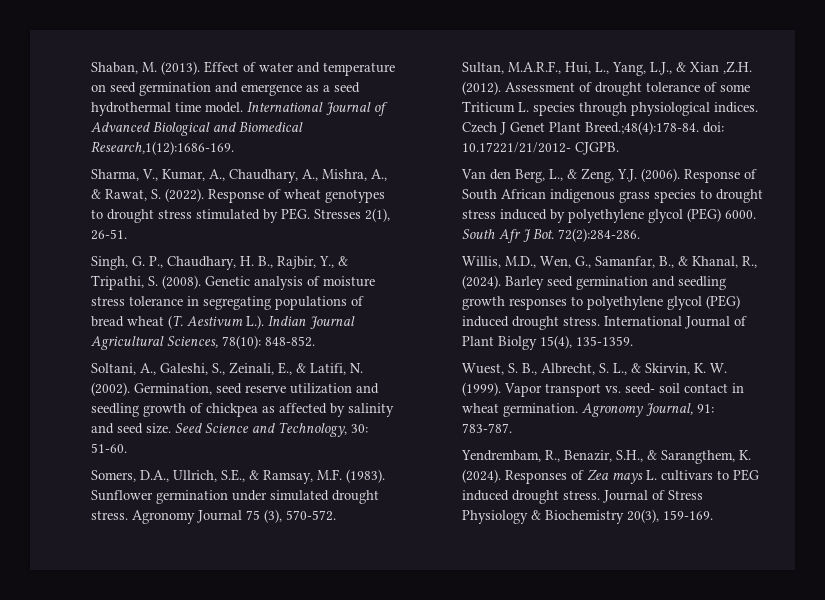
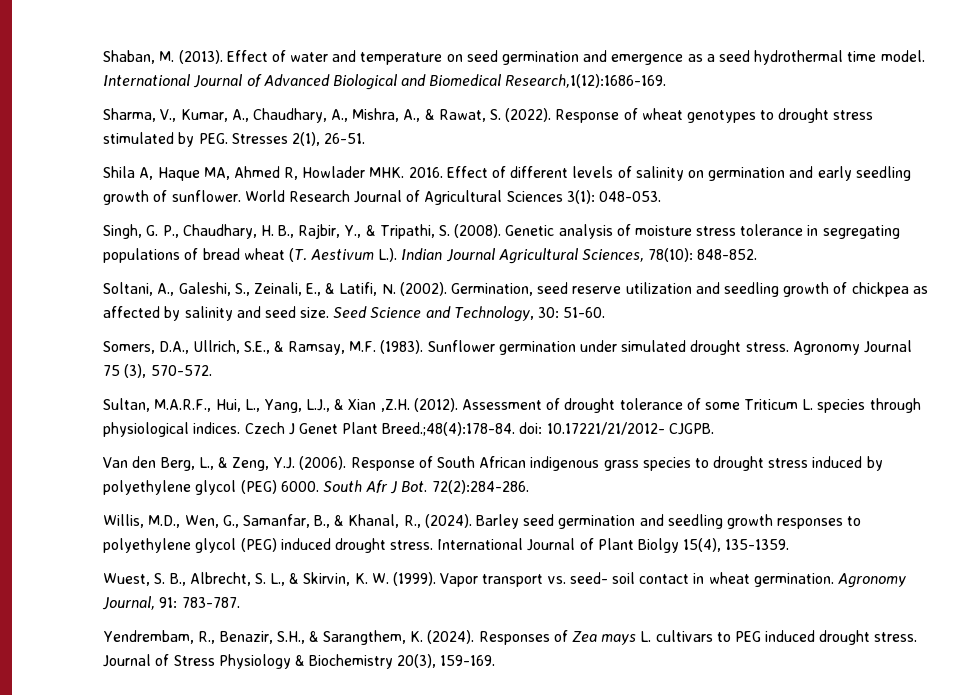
(128, 234) none -> [103,166,911,181] [103,190,662,205] // Shila A, Haque MA, Ahmed R, Howlader MHK. 2016. Effect of different levels of salinity on germination and early seedling growth of sunflower. World Research Journal of Agricultural Sciences 3(1): 048-053.

